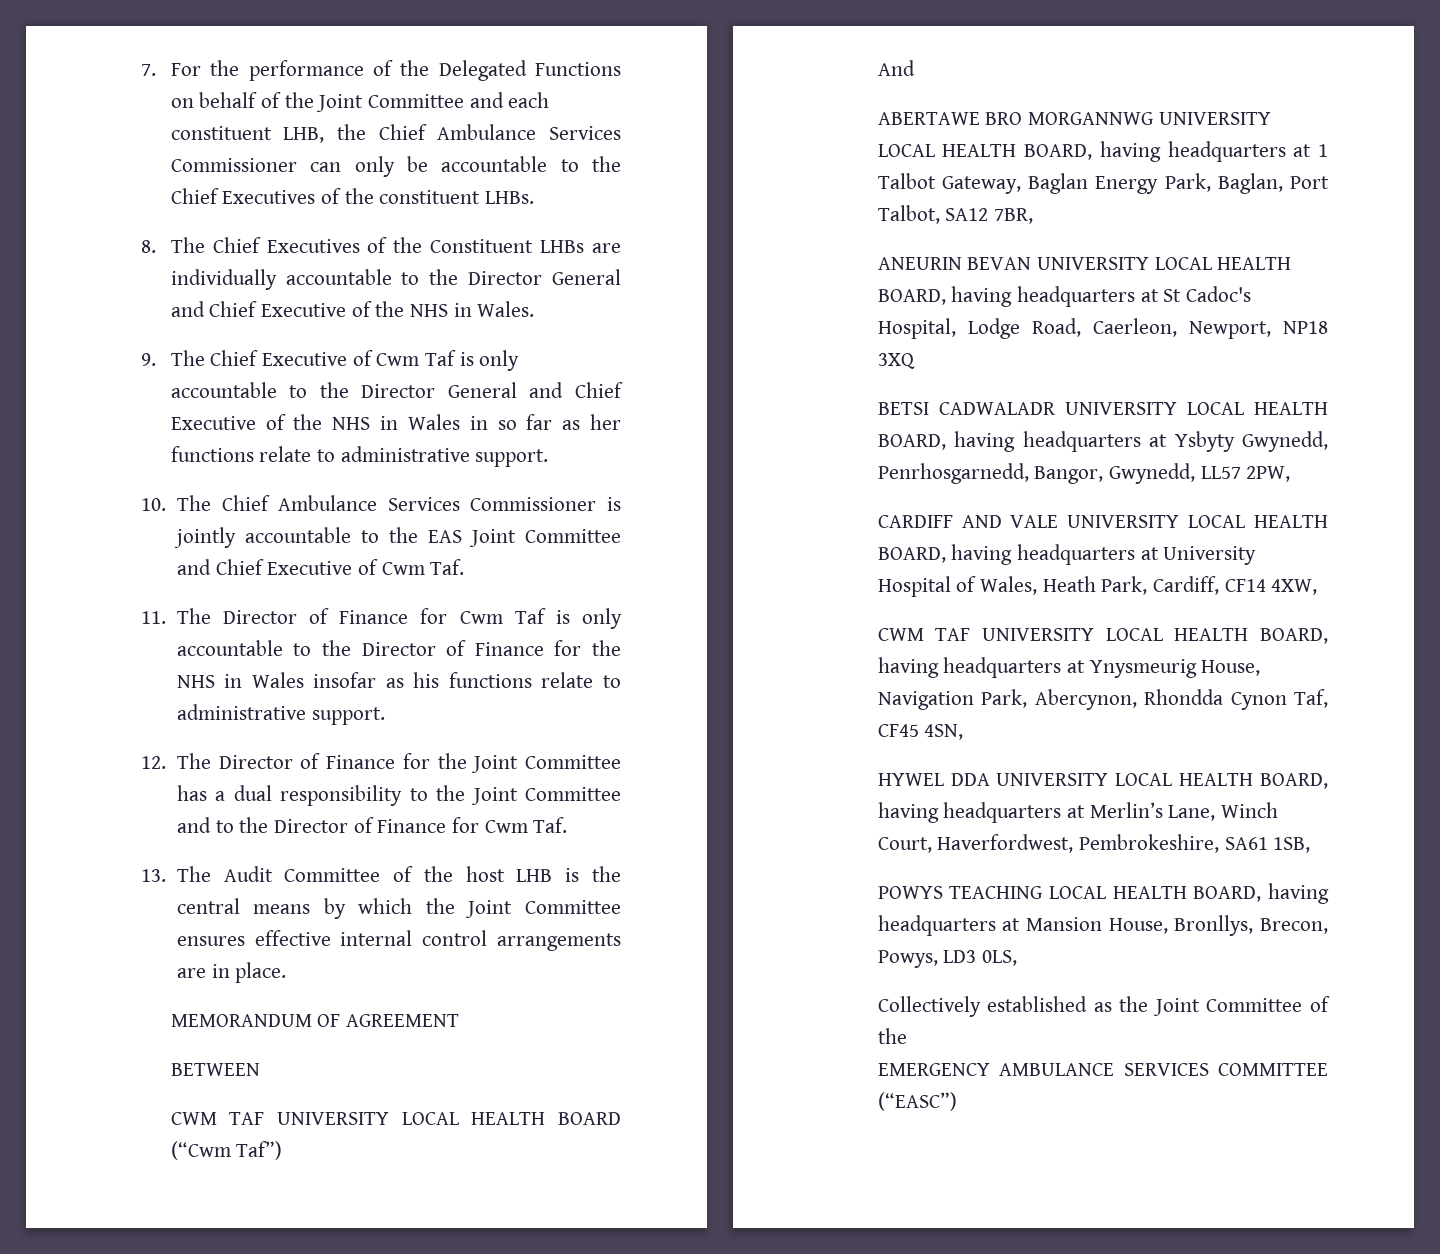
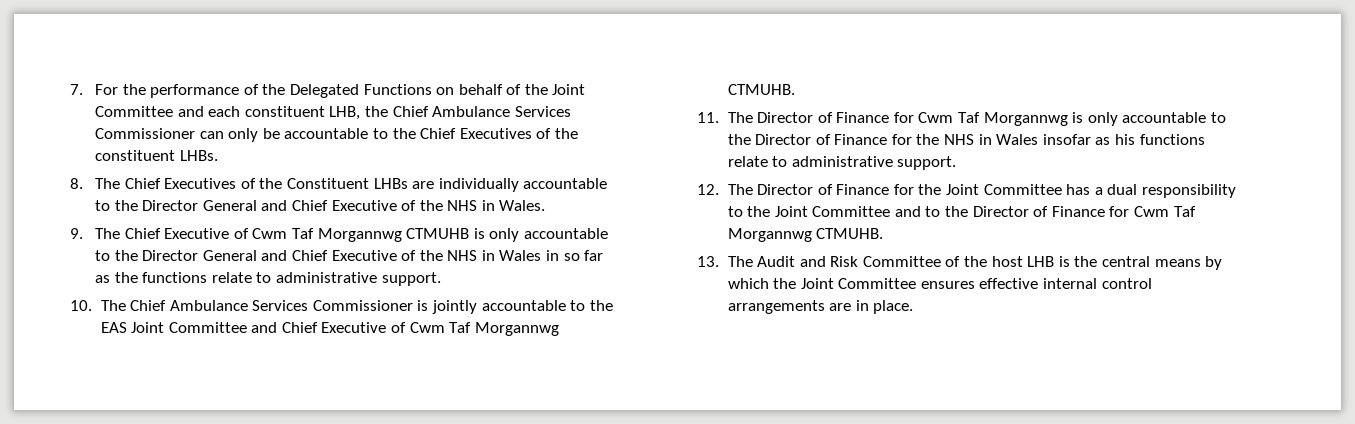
(457, 358) none -> [317,228,470,242] Morgannwg CTMUHB
[589,414,621,430] her -> [114,272,138,283] the
[430,559,465,575] Taf. -> [449,322,559,336] [727,84,795,95] Taf Morgannwg CTMUHB.
(546, 616) none -> [983,112,1068,126] Morgannwg
[533,817,568,833] Taf. -> [1173,206,1196,217] [727,228,884,242] Taf Morgannwg CTMUHB.
(273, 874) none -> [799,256,859,267] and Risk
[170,1014,460,1027] [170,1063,260,1076] [170,1112,621,1125] [170,1141,283,1160] [877,60,915,76] [877,112,1271,125] [877,141,1328,162] [877,173,1329,194] [877,205,1034,224] [877,257,1292,270] [877,286,1252,307] [877,318,1328,339] [877,353,915,369] [877,402,1328,415] [877,431,1328,452] [877,463,1291,484] [877,515,1328,528] [877,544,1257,565] [877,576,1318,597] [877,628,1328,644] [877,657,1261,678] [877,689,1328,710] [877,724,964,740] [877,773,1328,789] [877,802,1279,823] [877,834,1311,853] [877,883,1329,904] [877,915,1328,936] [877,950,1018,968] [877,996,1330,1017] [877,1028,907,1044] [877,1063,1328,1076] [877,1092,957,1111] // MEMORANDUM OF AGREEMENT // BETWEEN // CWM TAF UNIVERSITY LOCAL HEALTH BOARD (“Cwm Taf”) // And // ABERTAWE BRO MORGANNWG UNIVERSITY LOCAL HEALTH BOARD, having headquarters at 1 Talbot Gateway, Baglan Energy Park, Baglan, Port Talbot, SA12 7BR, // ANEURIN BEVAN UNIVERSITY LOCAL HEALTH BOARD, having headquarters at St Cadoc's Hospital, Lodge Road, Caerleon, Newport, NP18 3XQ // BETSI CADWALADR UNIVERSITY LOCAL HEALTH BOARD, having headquarters at Ysbyty Gwynedd, Penrhosgarnedd, Bangor, Gwynedd, LL57 2PW, // CARDIFF AND VALE UNIVERSITY LOCAL HEALTH BOARD, having headquarters at University Hospital of Wales, Heath Park, Cardiff, CF14 4XW, // CWM TAF UNIVERSITY LOCAL HEALTH BOARD, having headquarters at Ynysmeurig House, Navigation Park, Abercynon, Rhondda Cynon Taf, CF45 4SN, // HYWEL DDA UNIVERSITY LOCAL HEALTH BOARD, having headquarters at Merlin’s Lane, Winch Court, Haverfordwest, Pembrokeshire, SA61 1SB, // POWYS TEACHING LOCAL HEALTH BOARD, having headquarters at Mansion House, Bronllys, Brecon, Powys, LD3 0LS, // Collectively established as the Joint Committee of the // EMERGENCY AMBULANCE SERVICES COMMITTEE (“EASC”) -> (914, 307) none

